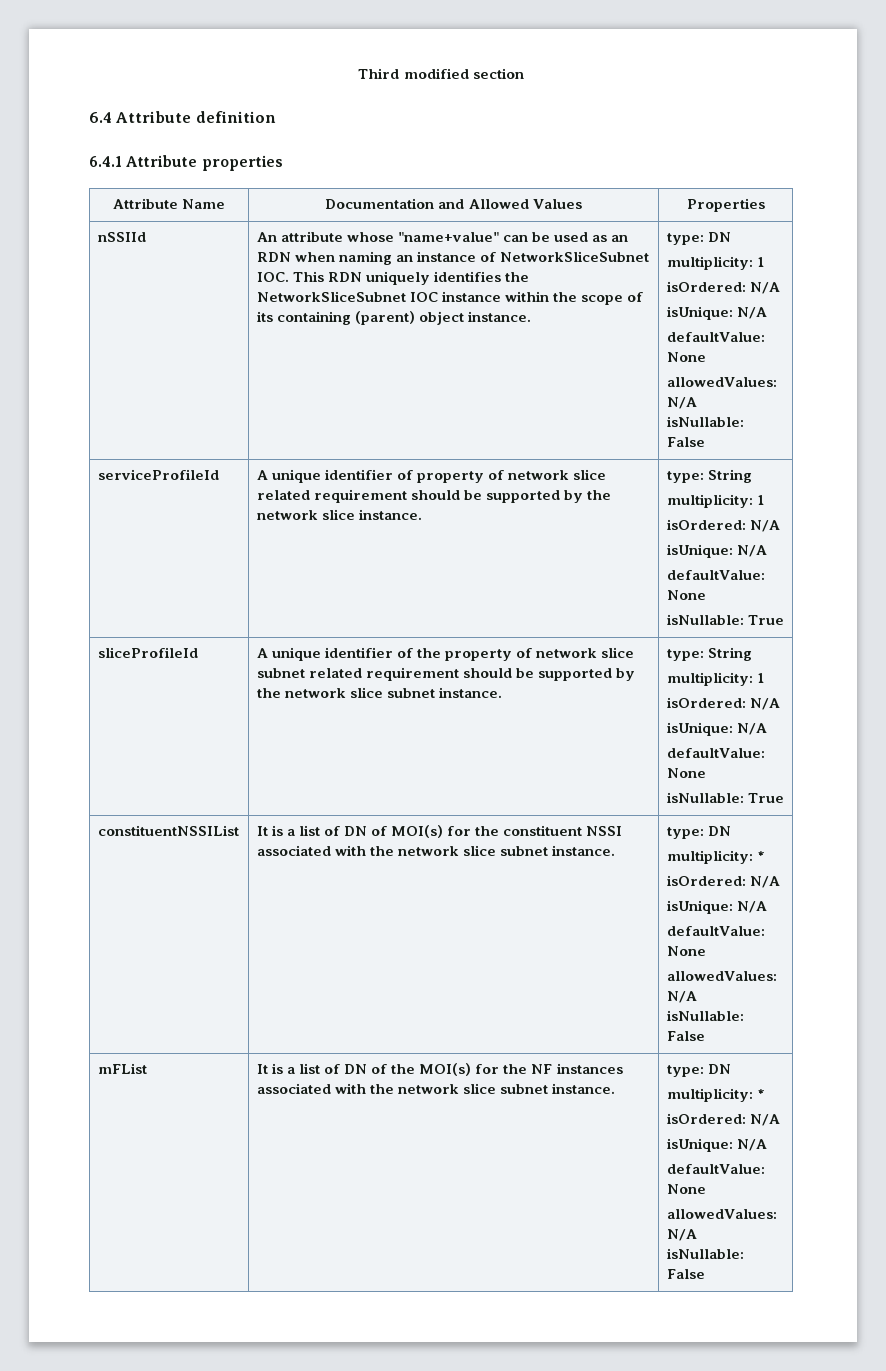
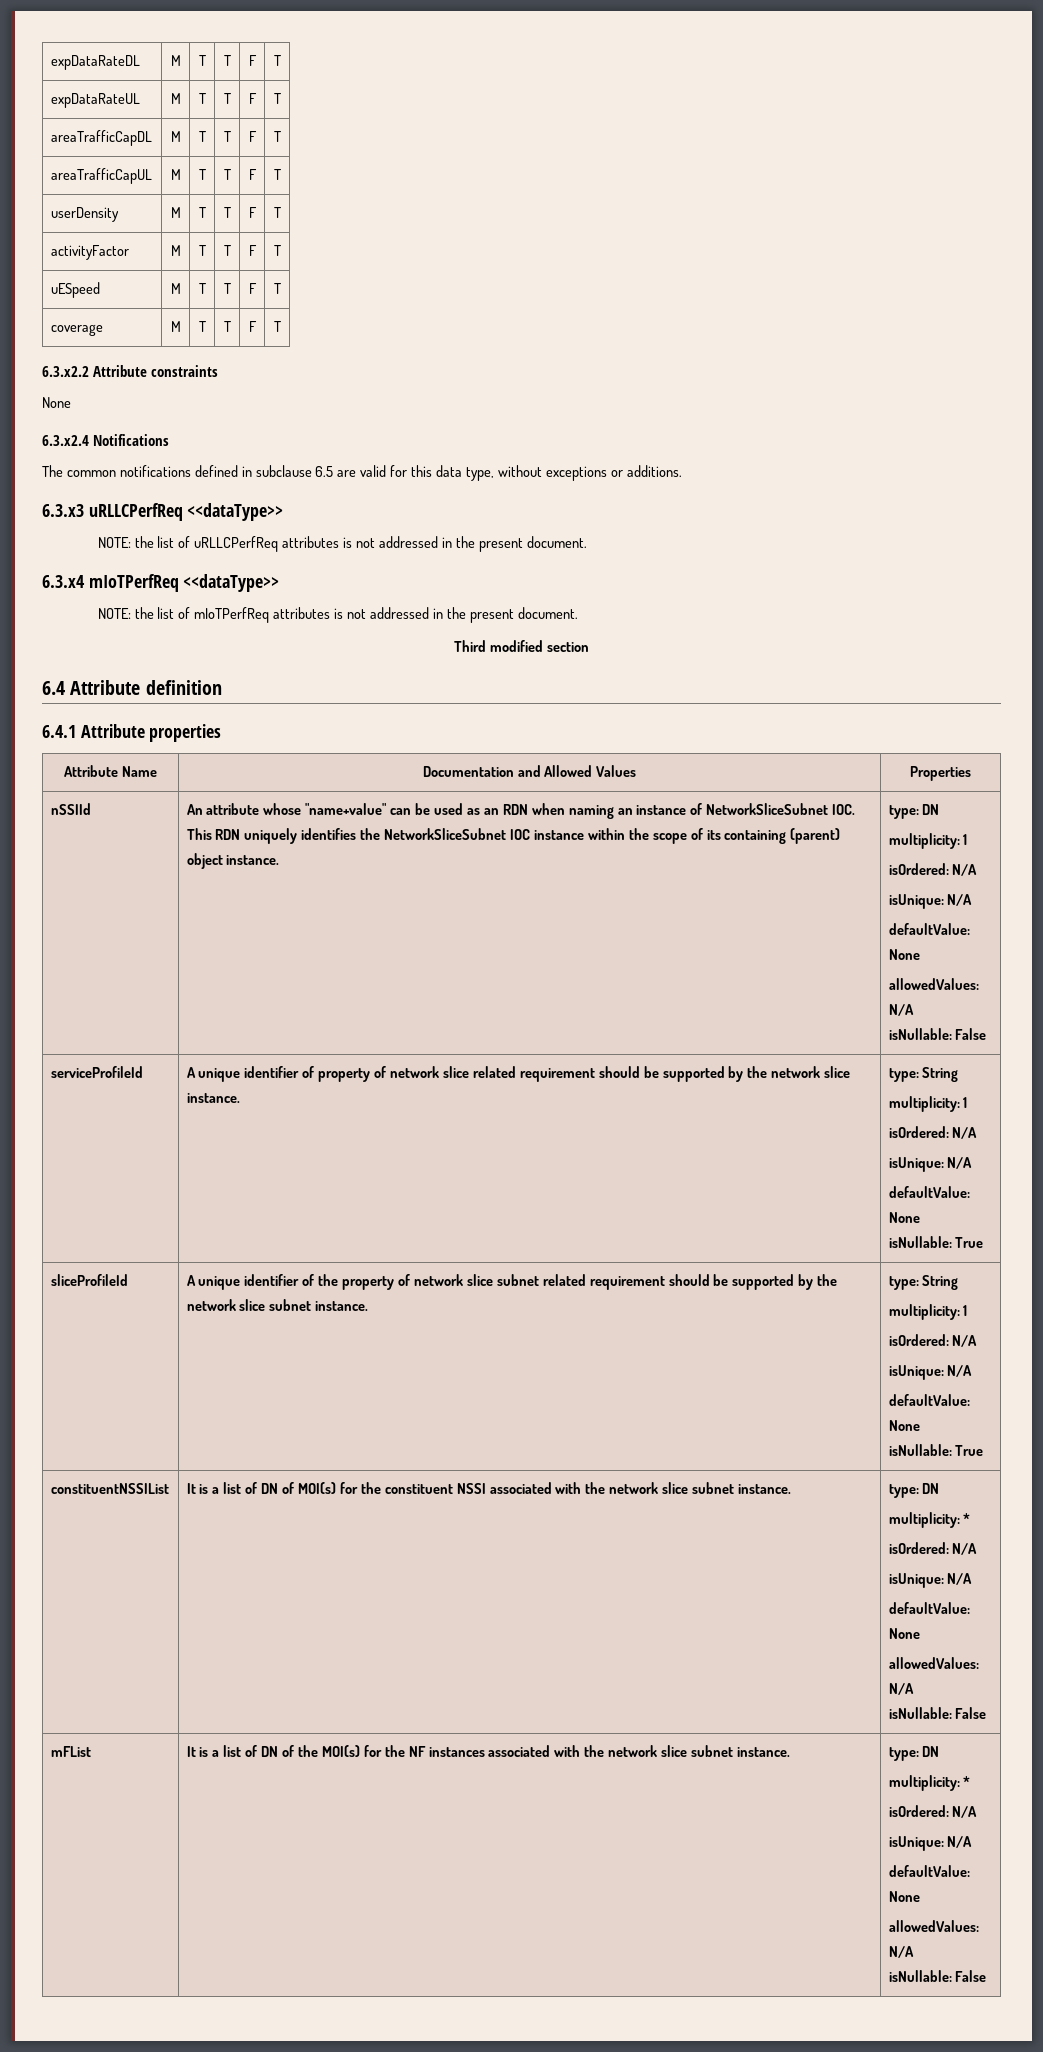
(358, 73) none -> [50,55,140,70] [170,55,181,66] [198,55,206,66] [223,55,231,66] [248,55,257,66] [273,55,281,66] [50,93,140,108] [170,93,181,104] [198,93,206,104] [223,93,231,104] [248,93,257,104] [273,93,281,104] [50,130,152,146] [170,131,181,142] [198,131,206,142] [223,131,231,142] [248,131,257,142] [273,131,281,142] [50,168,152,184] [170,169,181,180] [198,169,206,180] [223,169,231,180] [248,169,257,180] [273,169,281,180] [50,207,119,222] [170,207,181,218] [198,207,206,218] [223,207,231,218] [248,207,257,218] [273,207,281,218] [50,245,129,260] [170,245,181,256] [198,245,206,256] [223,245,231,256] [248,245,257,256] [273,245,281,256] [50,282,100,298] [170,283,181,294] [198,283,206,294] [223,283,231,294] [248,283,257,294] [273,283,281,294] [50,324,103,336] [170,321,181,332] [198,321,206,332] [223,321,231,332] [248,321,257,332] [273,321,281,332] [42,365,219,377] [42,397,71,408] [42,434,170,446] [42,465,682,481] [42,503,284,521] [97,536,587,552] [42,574,280,592] [97,607,578,623] expDataRateDL | M | T | T | F | T // expDataRateUL | M | T | T | F | T // areaTrafficCapDL | M | T | T | F | T // areaTrafficCapUL | M | T | T | F | T // userDensity | M | T | T | F | T // activityFactor | M | T | T | F | T // uESpeed | M | T | T | F | T // coverage | M | T | T | F | T // 6.3.x2.2 Attribute constraints // None // 6.3.x2.4 Notifications // The common notifications defined in subclause 6.5 are valid for this data type, without exceptions or additions. // 6.3.x3 uRLLCPerfReq <<dataType>> // NOTE: the list of uRLLCPerfReq attributes is not addressed in the present document. // 6.3.x4 mIoTPerfReq <<dataType>> // NOTE: the list of mIoTPerfReq attributes is not addressed in the present document. //

